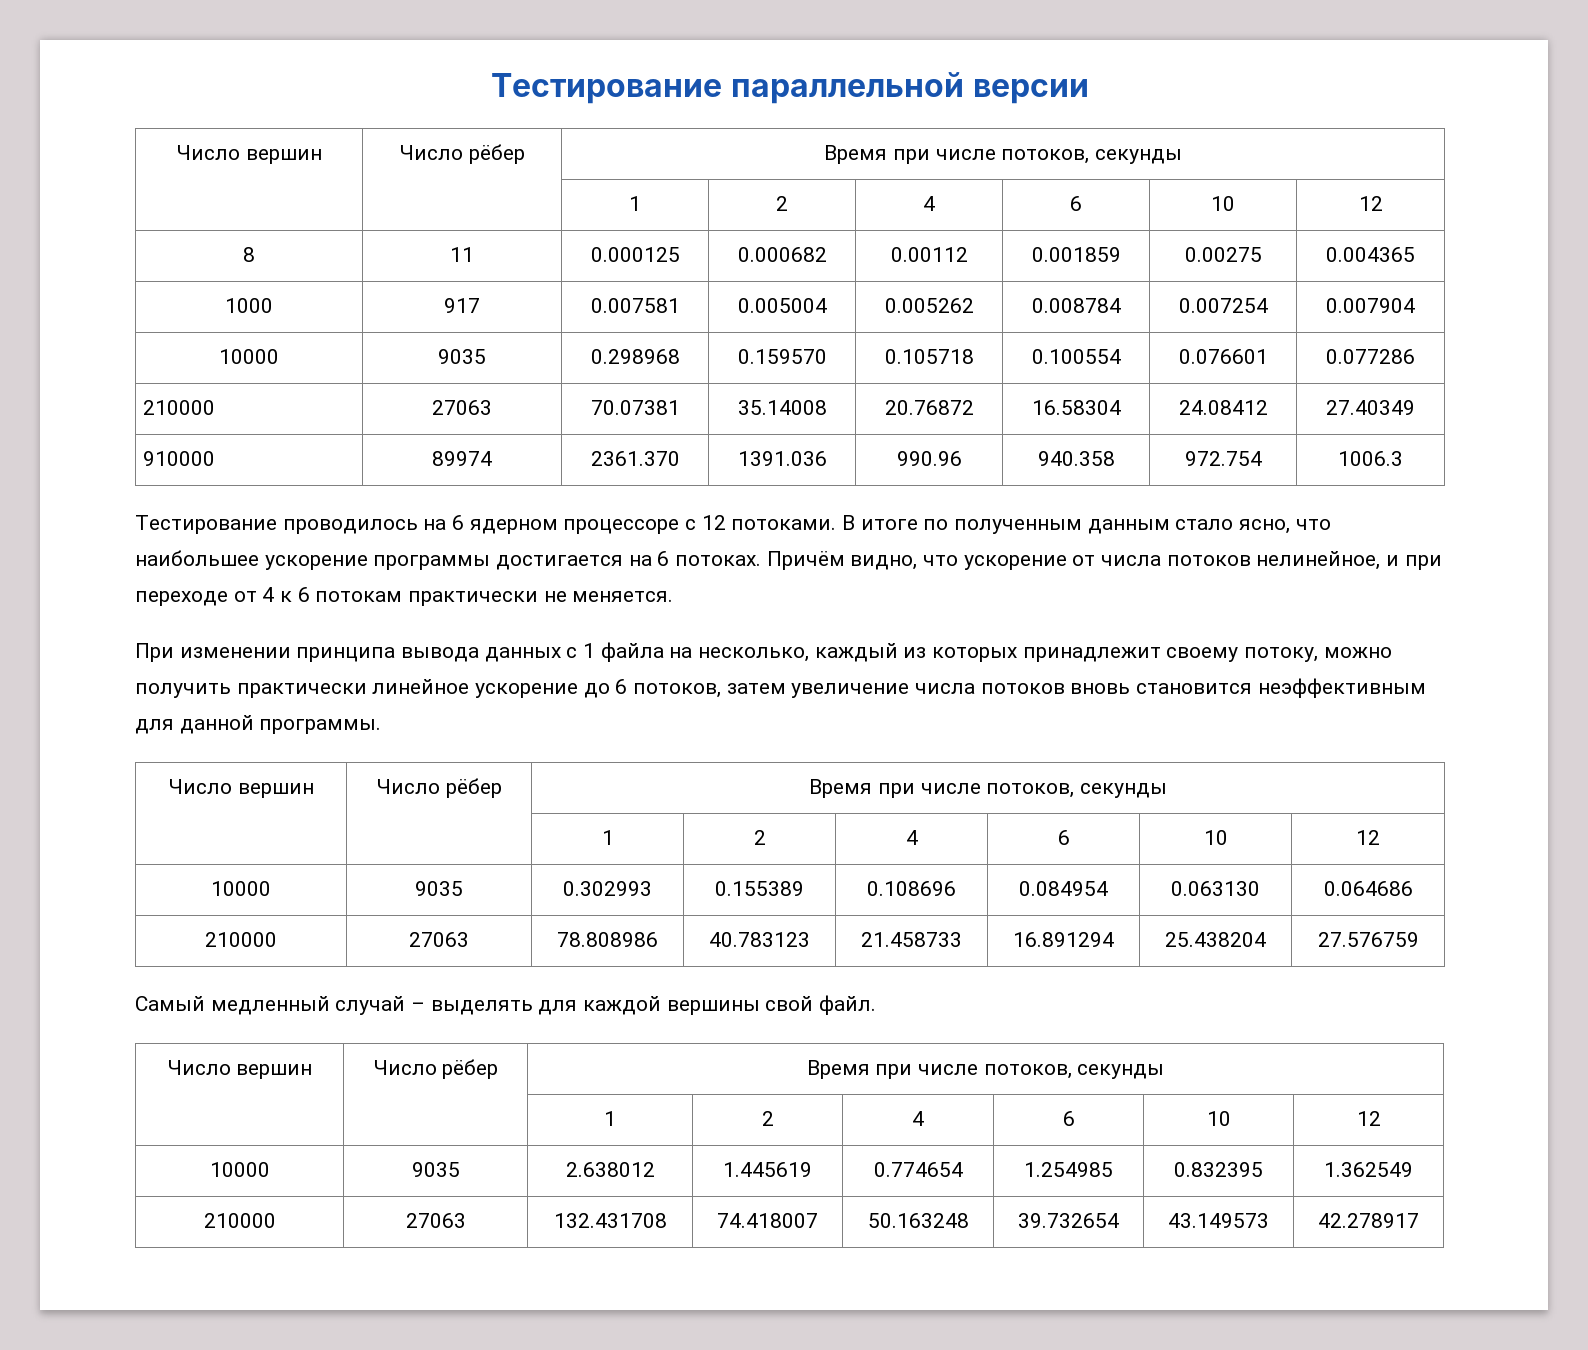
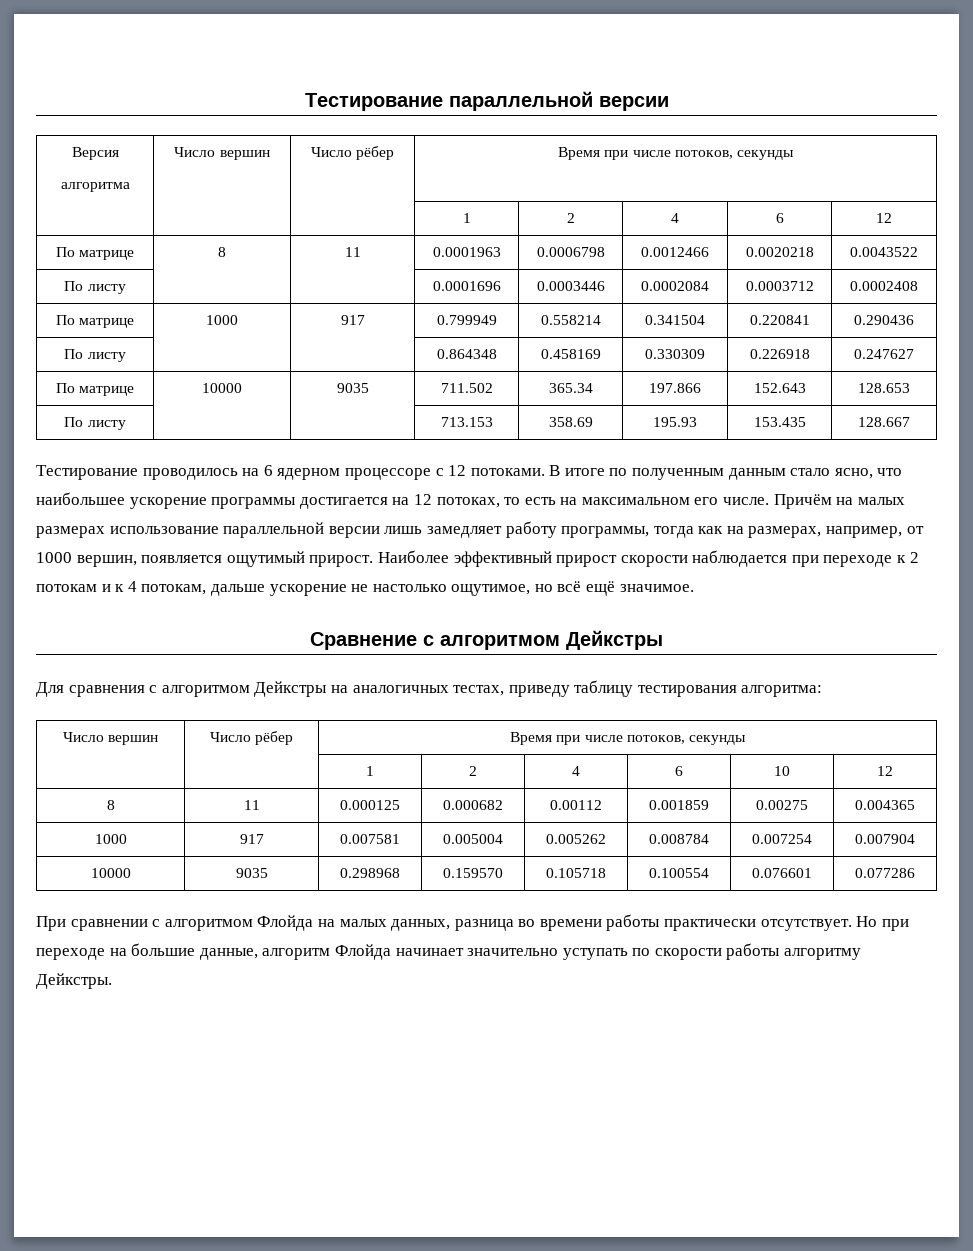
(1089, 91) none -> [71,147,119,160] [60,182,130,192] [174,147,270,160] [310,146,395,160] [558,147,794,160] [462,213,471,223] [566,213,575,223] [671,213,679,223] [775,213,784,223] [876,213,892,223] [55,247,135,260] [218,247,226,257] [344,247,361,257] [432,247,501,257] [536,247,605,257] [641,247,709,257] [745,247,814,257] [850,247,918,257] [64,281,126,294] [432,281,501,291] [536,281,605,291] [641,281,709,291] [745,281,814,291] [850,281,918,291] [55,315,135,328] [206,315,238,325] [340,315,365,325] [436,315,497,325] [540,315,601,325] [645,315,705,325] [749,315,810,325] [854,315,914,325] [64,349,126,362] [436,349,497,359] [540,349,601,359] [645,349,705,359] [749,349,810,359] [854,349,914,359] [55,383,135,396] [202,383,242,393] [336,383,369,393] [440,383,493,393] [548,383,593,393] [649,383,701,393] [753,383,806,393] [858,383,910,393] [64,417,126,430] [440,417,493,427] [548,417,593,427] [653,417,697,427] [753,417,806,427] [858,417,910,427] [36,465,903,480] [36,492,905,509] [36,521,924,538] [36,550,919,567] [36,581,694,596] [310,630,663,650] [36,680,823,697] // Версия // алгоритма | Число вершин | Число рёбер | Время при числе потоков, секунды // | | | 1 | 2 | 4 | 6 | 12 // По матрице | 8 | 11 | 0.0001963 | 0.0006798 | 0.0012466 | 0.0020218 | 0.0043522 // По листу | | | 0.0001696 | 0.0003446 | 0.0002084 | 0.0003712 | 0.0002408 // По матрице | 1000 | 917 | 0.799949 | 0.558214 | 0.341504 | 0.220841 | 0.290436 // По листу | | | 0.864348 | 0.458169 | 0.330309 | 0.226918 | 0.247627 // По матрице | 10000 | 9035 | 711.502 | 365.34 | 197.866 | 152.643 | 128.653 // По листу | | | 713.153 | 358.69 | 195.93 | 153.435 | 128.667 // Тестирование проводилось на 6 ядерном процессоре с 12 потоками. В итоге по полученным данным стало ясно, что наибольшее ускорение программы достигается на 12 потоках, то есть на максимальном его числе. Причём на малых размерах использование параллельной версии лишь замедляет работу программы, тогда как на размерах, например, от 1000 вершин, появляется ощутимый прирост. Наиболее эффективный прирост скорости наблюдается при переходе к 2 потокам и к 4 потокам, дальше ускорение не настолько ощутимое, но всё ещё значимое. // Сравнение с алгоритмом Дейкстры // Для сравнения с алгоритмом Дейкстры на аналогичных тестах, приведу таблицу тестирования алгоритма:
[143,400,216,415] [432,400,492,415] [590,400,680,415] [737,400,827,415] [884,400,974,415] [1031,400,1121,415] [1178,400,1268,415] [1326,400,1415,415] [143,451,216,466] [432,451,492,466] [590,451,680,466] [737,451,827,466] [896,451,962,466] [1037,451,1115,466] [1184,451,1262,466] [1338,451,1403,466] [135,515,1331,534] [135,550,1442,570] [135,587,674,606] [135,642,1392,662] [135,678,1426,698] [135,715,382,734] [168,779,314,798] [376,778,502,798] [809,779,1167,798] [601,830,614,845] [753,830,766,845] [905,830,918,845] [1057,830,1070,845] [1203,830,1228,845] [1356,830,1380,845] [211,881,271,896] [415,881,463,896] [563,881,652,896] [715,881,804,896] [867,881,956,896] [1019,881,1108,896] [1171,881,1260,896] [1323,881,1413,896] [205,932,277,947] [409,932,469,947] [557,932,658,947] [709,932,810,947] [861,932,962,947] [1013,932,1114,947] [1165,932,1266,947] [1317,932,1419,947] [135,995,877,1015] [166,1060,313,1079] [372,1059,499,1079] [806,1060,1165,1079] [604,1111,616,1126] [761,1111,774,1126] [912,1111,924,1126] [1062,1111,1075,1126] [1206,1111,1231,1126] [1356,1111,1381,1126] [209,1162,270,1177] [411,1162,460,1177] [565,1162,655,1177] [723,1162,812,1177] [873,1162,963,1177] [1024,1162,1113,1177] [1174,1162,1263,1177] [1324,1162,1413,1177] [203,1213,276,1228] [405,1213,466,1228] [553,1213,667,1228] [717,1213,818,1228] [867,1213,969,1228] [1018,1213,1119,1228] [1168,1213,1269,1228] [1318,1213,1419,1228] // 210000 | 27063 | 70.07381 | 35.14008 | 20.76872 | 16.58304 | 24.08412 | 27.40349 // 910000 | 89974 | 2361.370 | 1391.036 | 990.96 | 940.358 | 972.754 | 1006.3 // Тестирование проводилось на 6 ядерном процессоре с 12 потоками. В итоге по полученным данным стало ясно, что наибольшее ускорение программы достигается на 6 потоках. Причём видно, что ускорение от числа потоков нелинейное, и при переходе от 4 к 6 потокам практически не меняется. // При изменении принципа вывода данных с 1 файла на несколько, каждый из которых принадлежит своему потоку, можно получить практически линейное ускорение до 6 потоков, затем увеличение числа потоков вновь становится неэффективным для данной программы. // Число вершин | Число рёбер | Время при числе потоков, секунды // | | 1 | 2 | 4 | 6 | 10 | 12 // 10000 | 9035 | 0.302993 | 0.155389 | 0.108696 | 0.084954 | 0.063130 | 0.064686 // 210000 | 27063 | 78.808986 | 40.783123 | 21.458733 | 16.891294 | 25.438204 | 27.576759 // Самый медленный случай – выделять для каждой вершины свой файл. // Число вершин | Число рёбер | Время при числе потоков, секунды // | | 1 | 2 | 4 | 6 | 10 | 12 // 10000 | 9035 | 2.638012 | 1.445619 | 0.774654 | 1.254985 | 0.832395 | 1.362549 // 210000 | 27063 | 132.431708 | 74.418007 | 50.163248 | 39.732654 | 43.149573 | 42.278917 -> [36,914,909,931] [36,943,862,960] [36,973,112,989] // При сравнении с алгоритмом Флойда на малых данных, разница во времени работы практически отсутствует. Но при переходе на большие данные, алгоритм Флойда начинает значительно уступать по скорости работы алгоритму Дейкстры.

